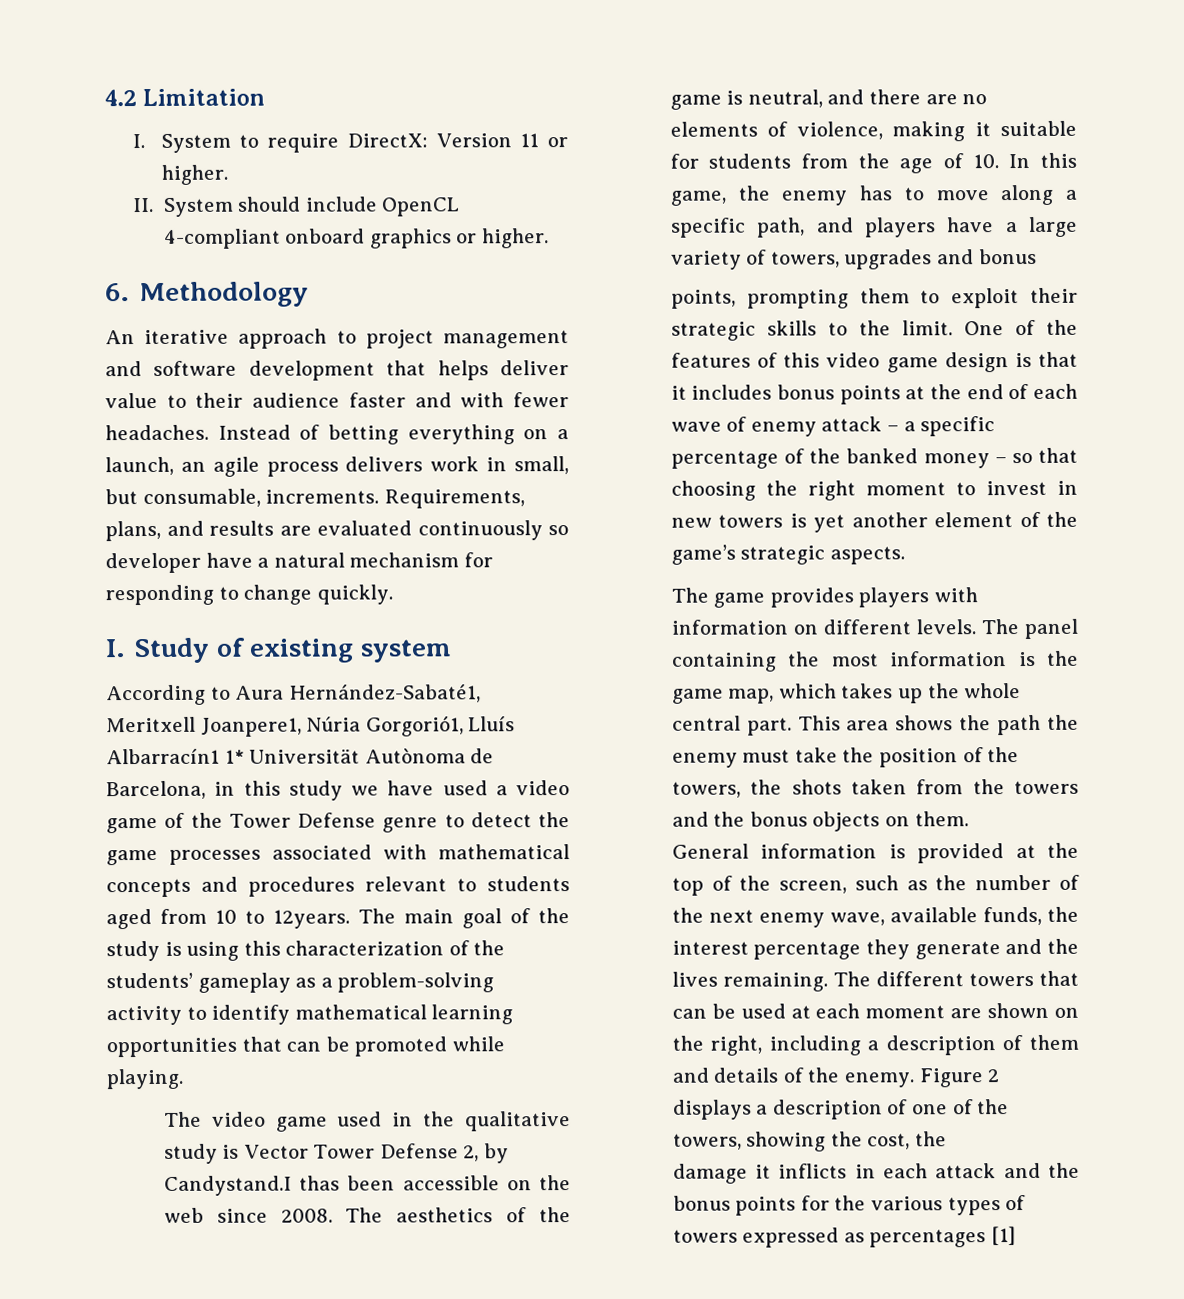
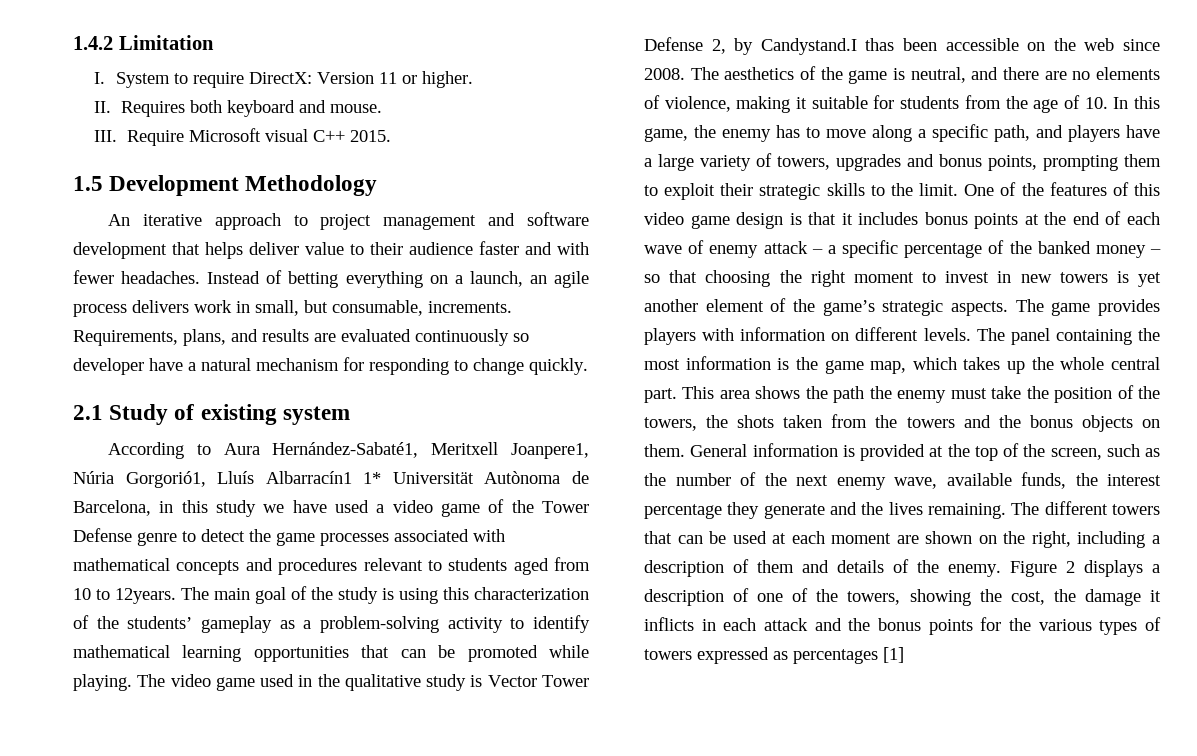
[104,89,137,107] 4.2 -> [73,36,113,50] 1.4.2
[162,196,461,217] [163,228,549,249] [105,283,130,302] System should include OpenCL 4-compliant onboard graphics or higher. // 6. -> [120,100,382,117] [94,128,391,146] [73,175,240,196] Requires both keyboard and mouse. // III. Require Microsoft visual C++ 2015. // 1.5 Development
[105,639,126,658] I. -> [73,405,103,420] 2.1
(183, 1079) // -> (132, 682) none
(1037, 256) // -> (982, 160) none
(905, 555) // -> (1008, 308) none
(969, 819) // -> (685, 450) none
(947, 1139) // -> (1076, 595) none

